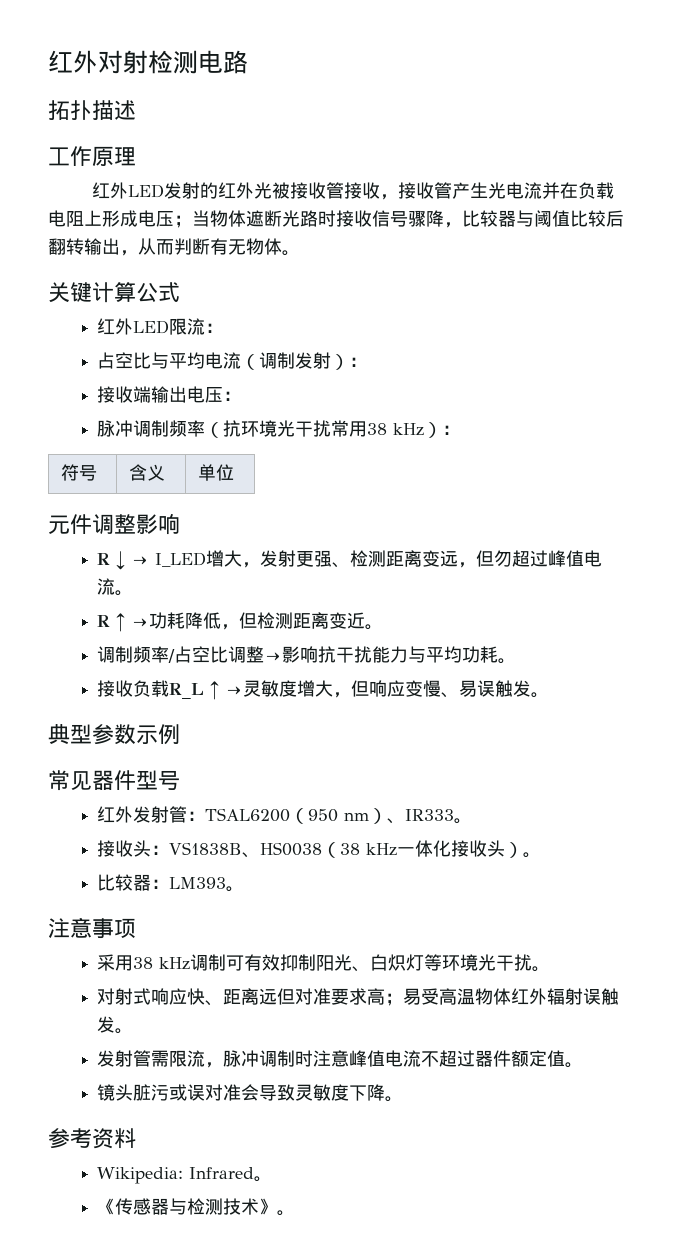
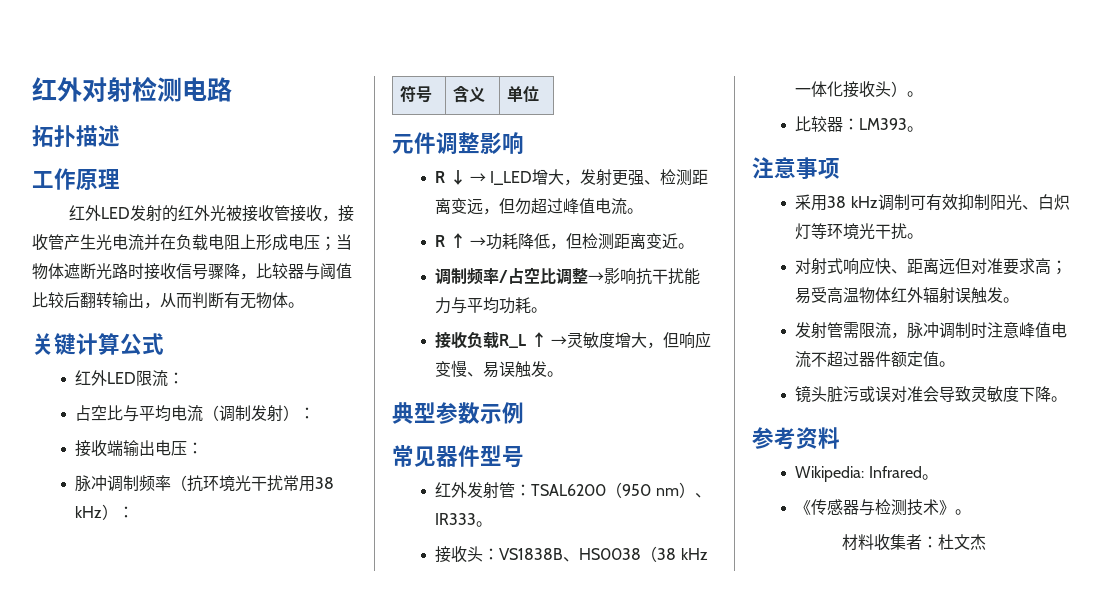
(296, 1213) none -> [841,534,986,551] // 材料收集者：杜文杰

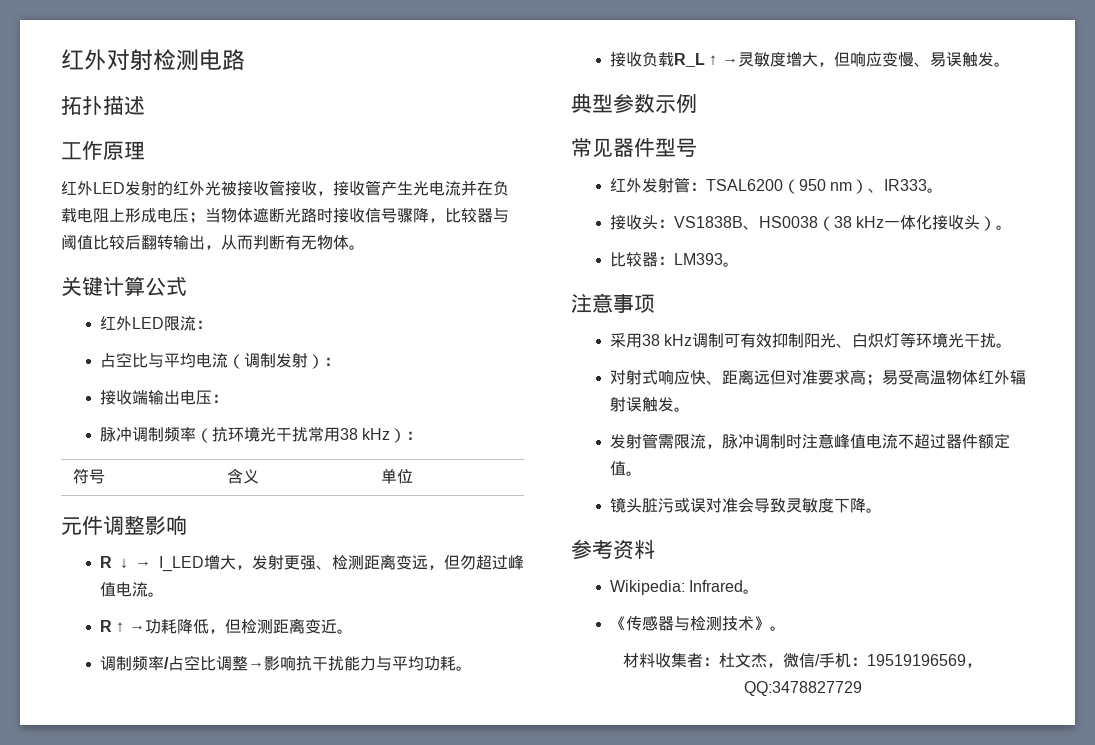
(986, 542) none -> [767,653,982,668] [743,681,862,696] ，微信/手机：19519196569，QQ:3478827729

